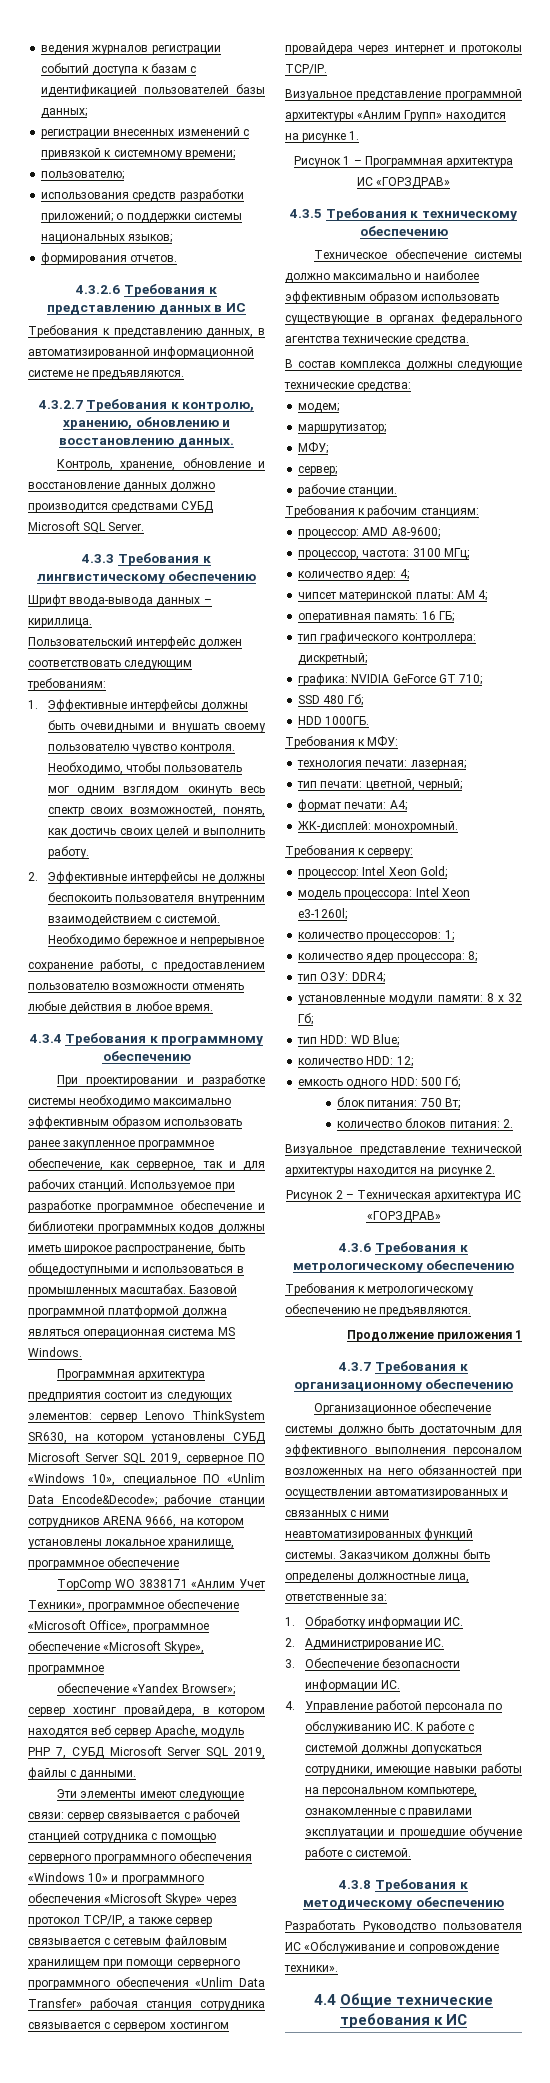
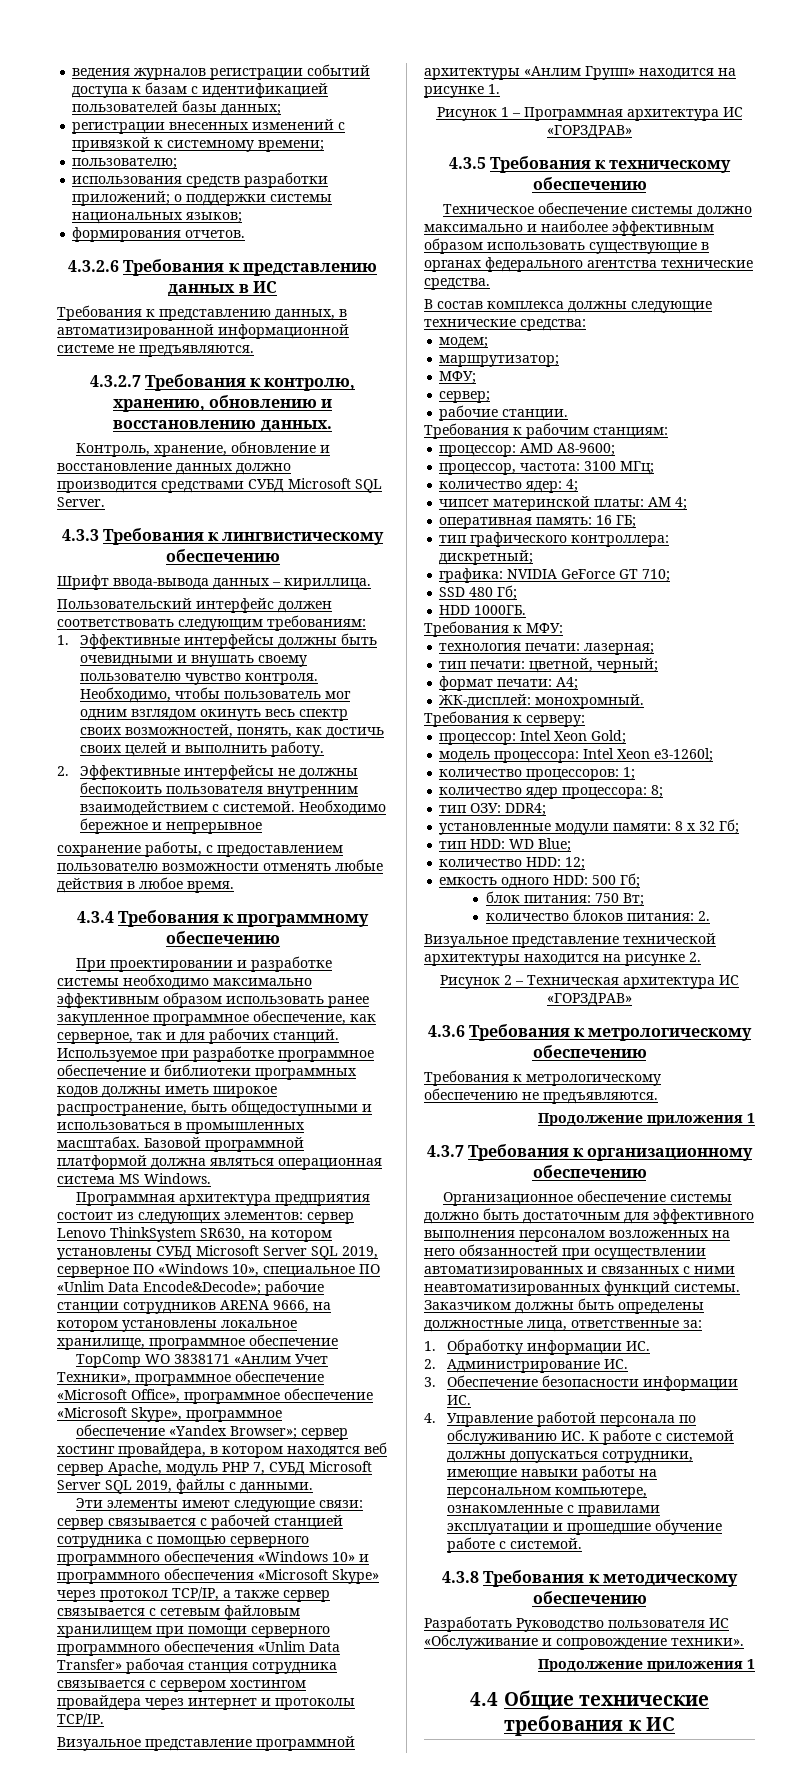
(338, 1968) none -> [538,1659,755,1673] // Продолжение приложения 1

